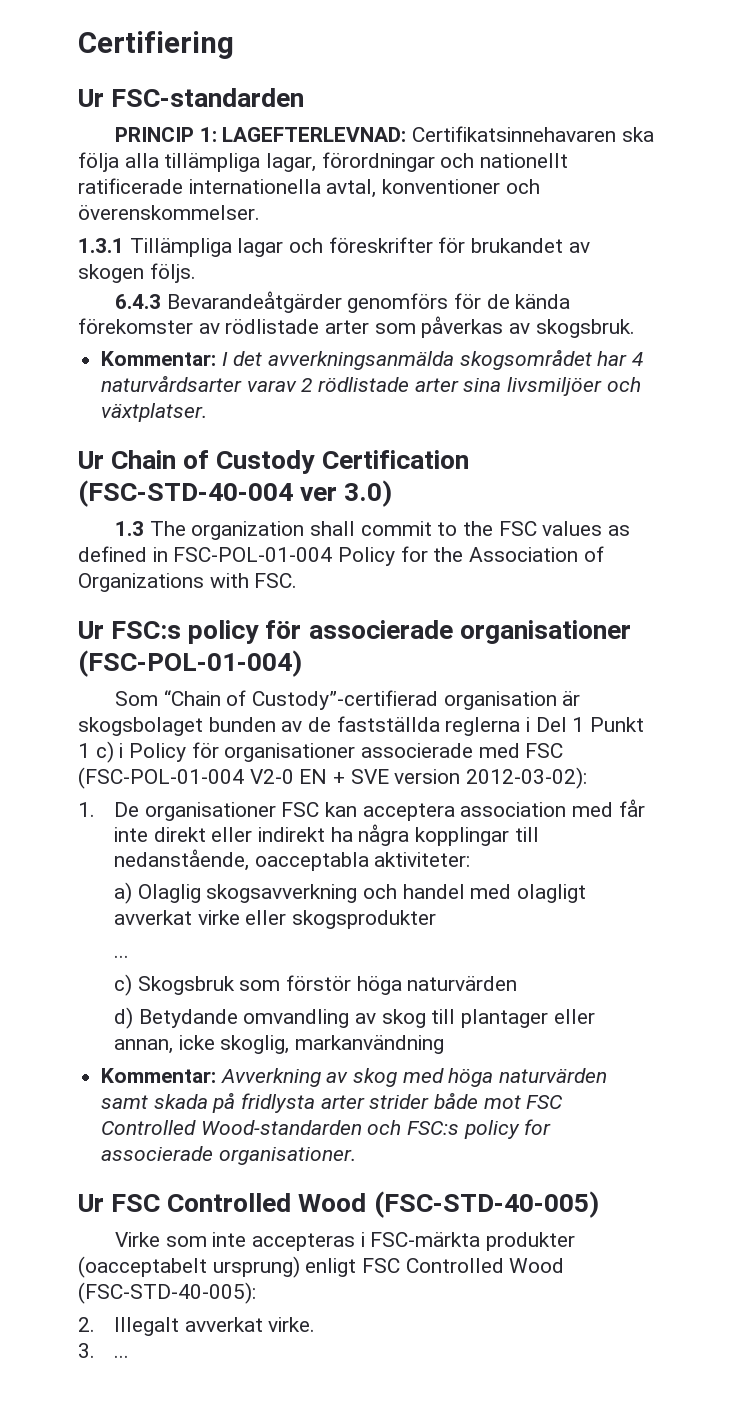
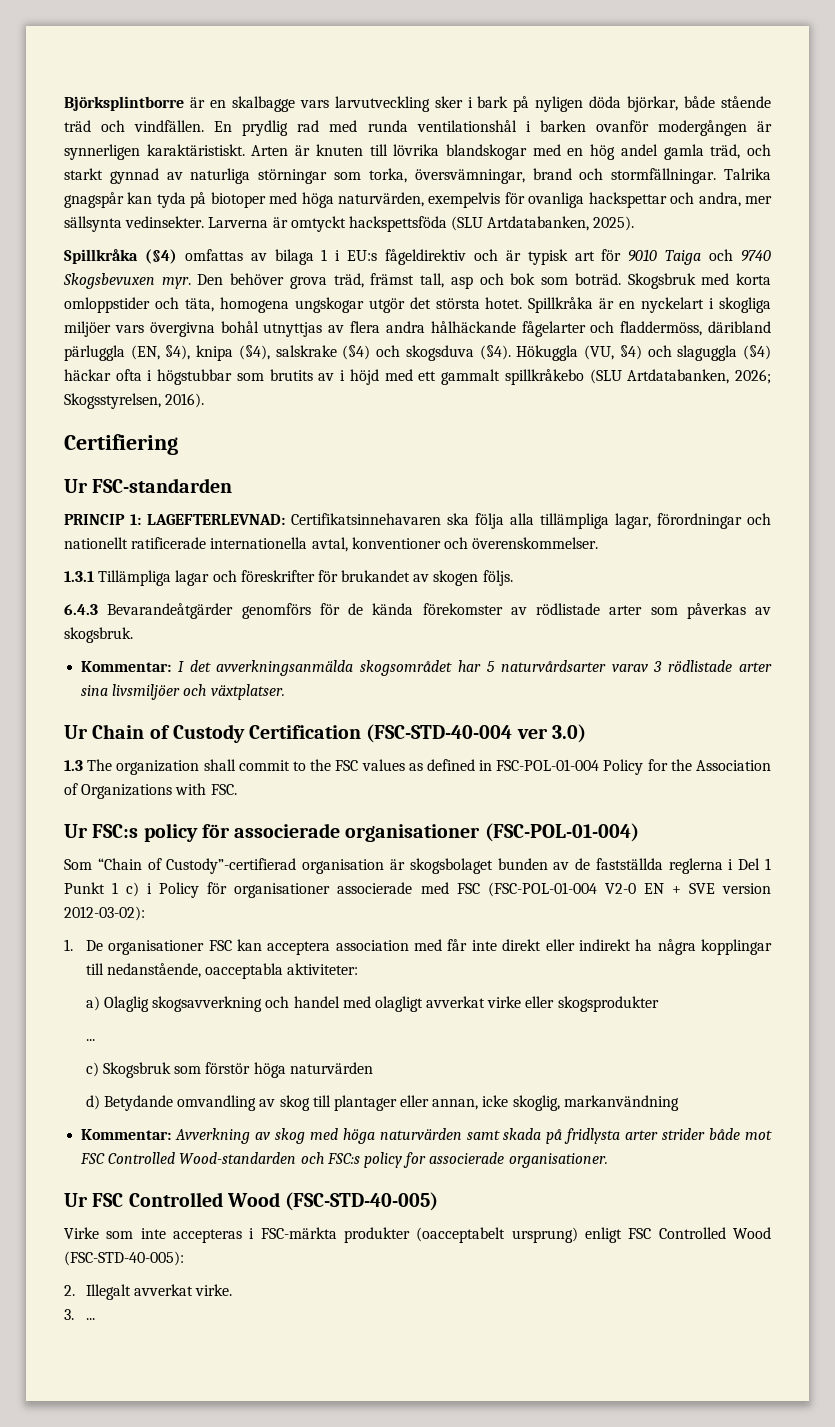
(78, 45) none -> [64,96,772,112] [64,120,773,136] [64,144,771,160] [64,168,771,184] [64,192,773,208] [64,216,635,232] [64,249,771,265] [63,273,772,289] [64,297,772,313] [64,321,772,337] [64,345,772,361] [64,369,772,385] [64,393,205,409] Björksplintborre är en skalbagge vars larvutveckling sker i bark på nyligen döda björkar, både stående träd och vindfällen. En prydlig rad med runda ventilationshål i barken ovanför modergången är synnerligen karaktäristiskt. Arten är knuten till lövrika blandskogar med en hög andel gamla träd, och starkt gynnad av naturliga störningar som torka, översvämningar, brand och stormfällningar. Talrika gnagspår kan tyda på biotoper med höga naturvärden, exempelvis för ovanliga hackspettar och andra, mer sällsynta vedinsekter. Larverna är omtyckt hackspettsföda (SLU Artdatabanken, 2025). // Spillkråka (§4) omfattas av bilaga 1 i EU:s fågeldirektiv och är typisk art för 9010 Taiga och 9740 Skogsbevuxen myr. Den behöver grova träd, främst tall, asp och bok som boträd. Skogsbruk med korta omloppstider och täta, homogena ungskogar utgör det största hotet. Spillkråka är en nyckelart i skogliga miljöer vars övergivna bohål utnyttjas av flera andra hålhäckande fågelarter och fladdermöss, däribland pärluggla (EN, §4), knipa (§4), salskrake (§4) och skogsduva (§4). Hökuggla (VU, §4) och slaguggla (§4) häckar ofta i högstubbar som brutits av i höjd med ett gammalt spillkråkebo (SLU Artdatabanken, 2026; Skogsstyrelsen, 2016). //
[632,352,644,366] 4 -> [486,661,495,672] 5
[301,378,313,392] 2 -> [653,661,663,672] 3

